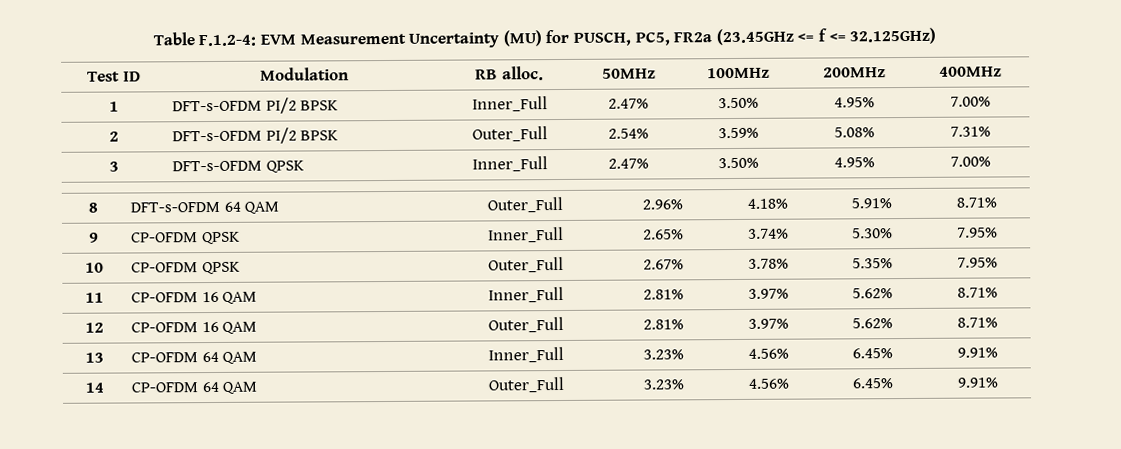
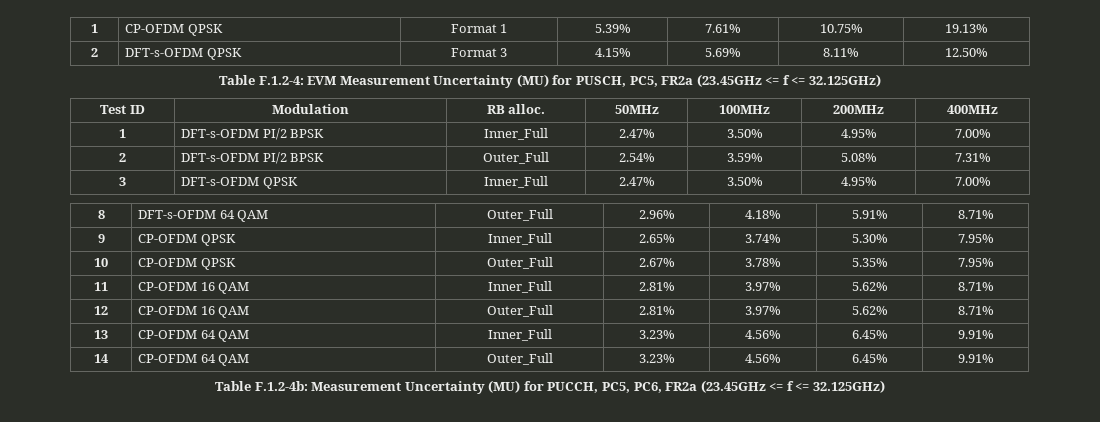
(152, 39) none -> [91,24,98,33] [125,24,223,36] [450,24,508,33] [594,24,631,33] [705,24,741,33] [819,24,863,33] [945,24,988,33] [91,48,98,57] [125,48,242,60] [450,48,508,57] [594,48,631,57] [705,48,741,57] [823,48,859,57] [945,48,988,57] 1 | CP-OFDM QPSK | Format 1 | 5.39% | 7.61% | 10.75% | 19.13% // 2 | DFT-s-OFDM QPSK | Format 3 | 4.15% | 5.69% | 8.11% | 12.50% //
(998, 382) none -> [215,380,885,394] // Table F.1.2-4b: Measurement Uncertainty (MU) for PUCCH, PC5, PC6, FR2a (23.45GHz <= f <= 32.125GHz)

